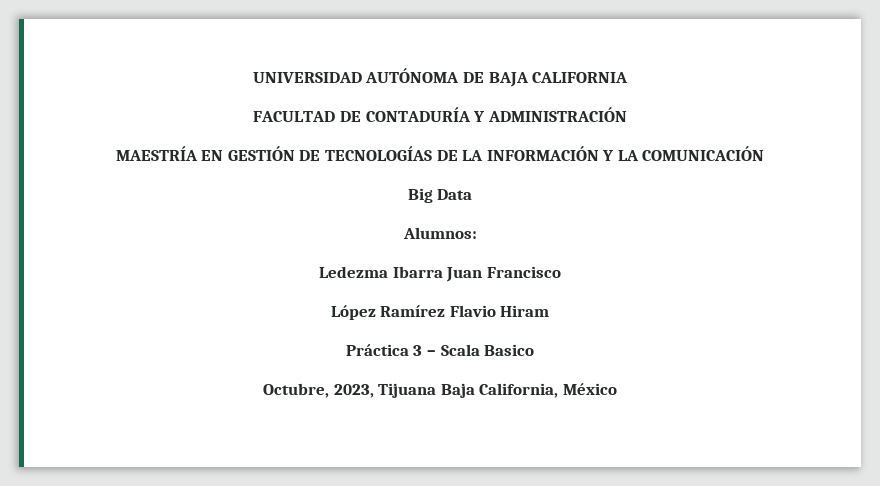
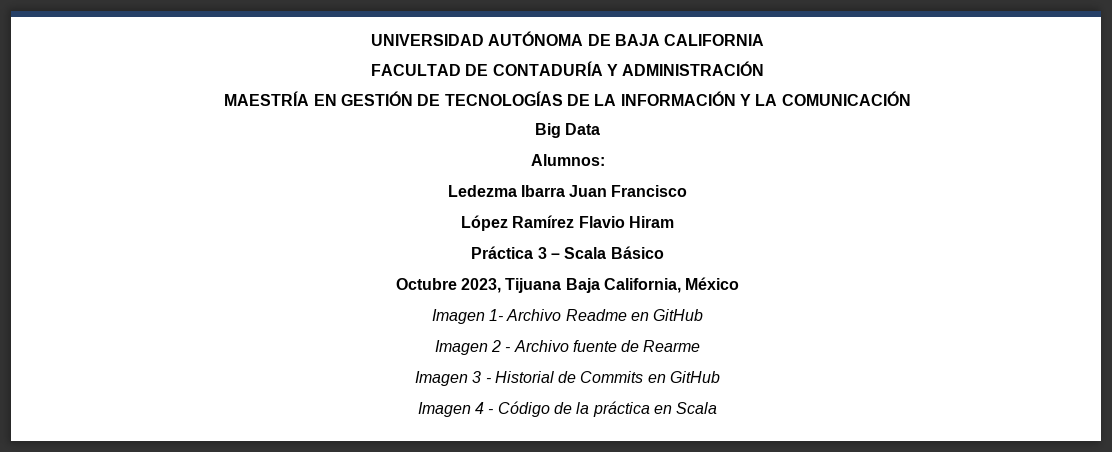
[484,344,535,356] [263,383,330,398] Basico // Octubre, -> [610,246,664,259] [395,278,457,290] Básico // Octubre
(617, 389) none -> [431,309,704,324] [434,340,701,355] [414,371,721,386] [417,401,718,417] // Imagen 1- Archivo Readme en GitHub // Imagen 2 - Archivo fuente de Rearme // Imagen 3 - Historial de Commits en GitHub // Imagen 4 - Código de la práctica en Scala

